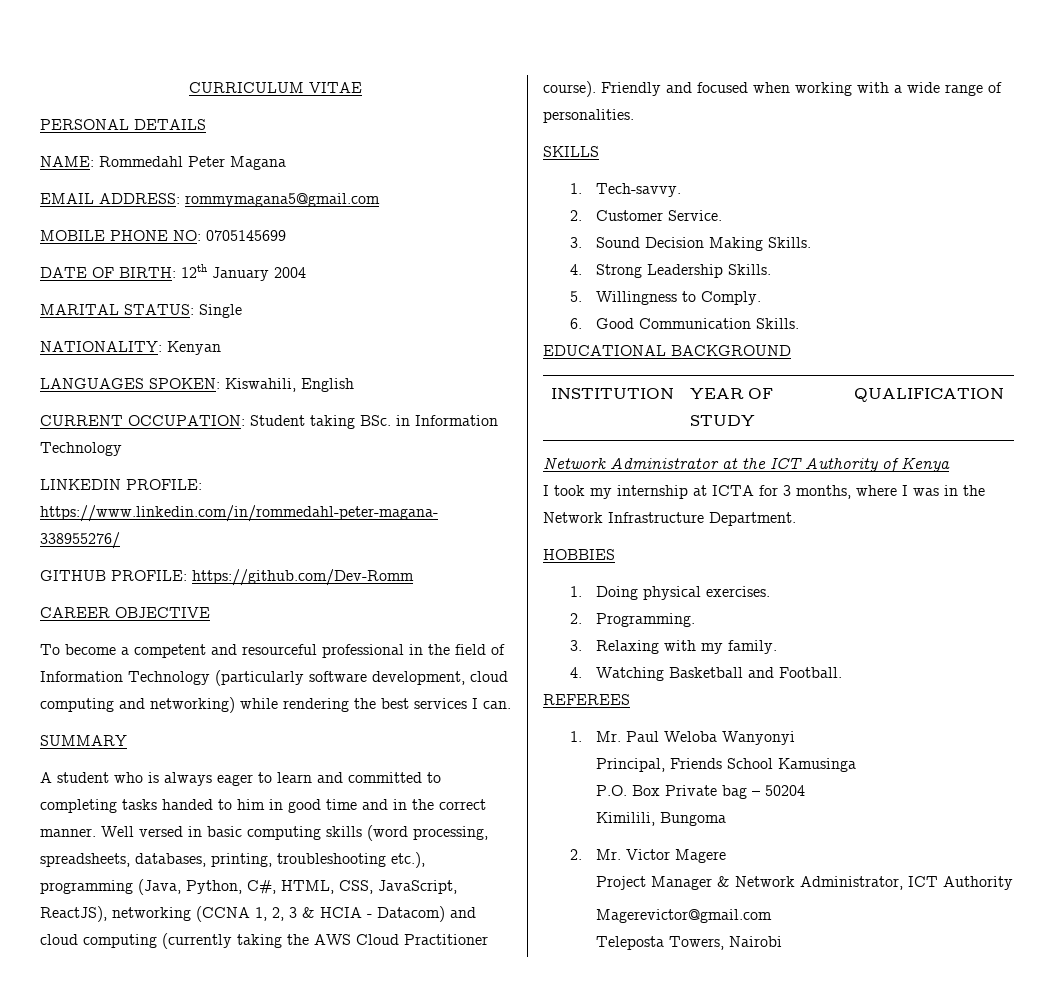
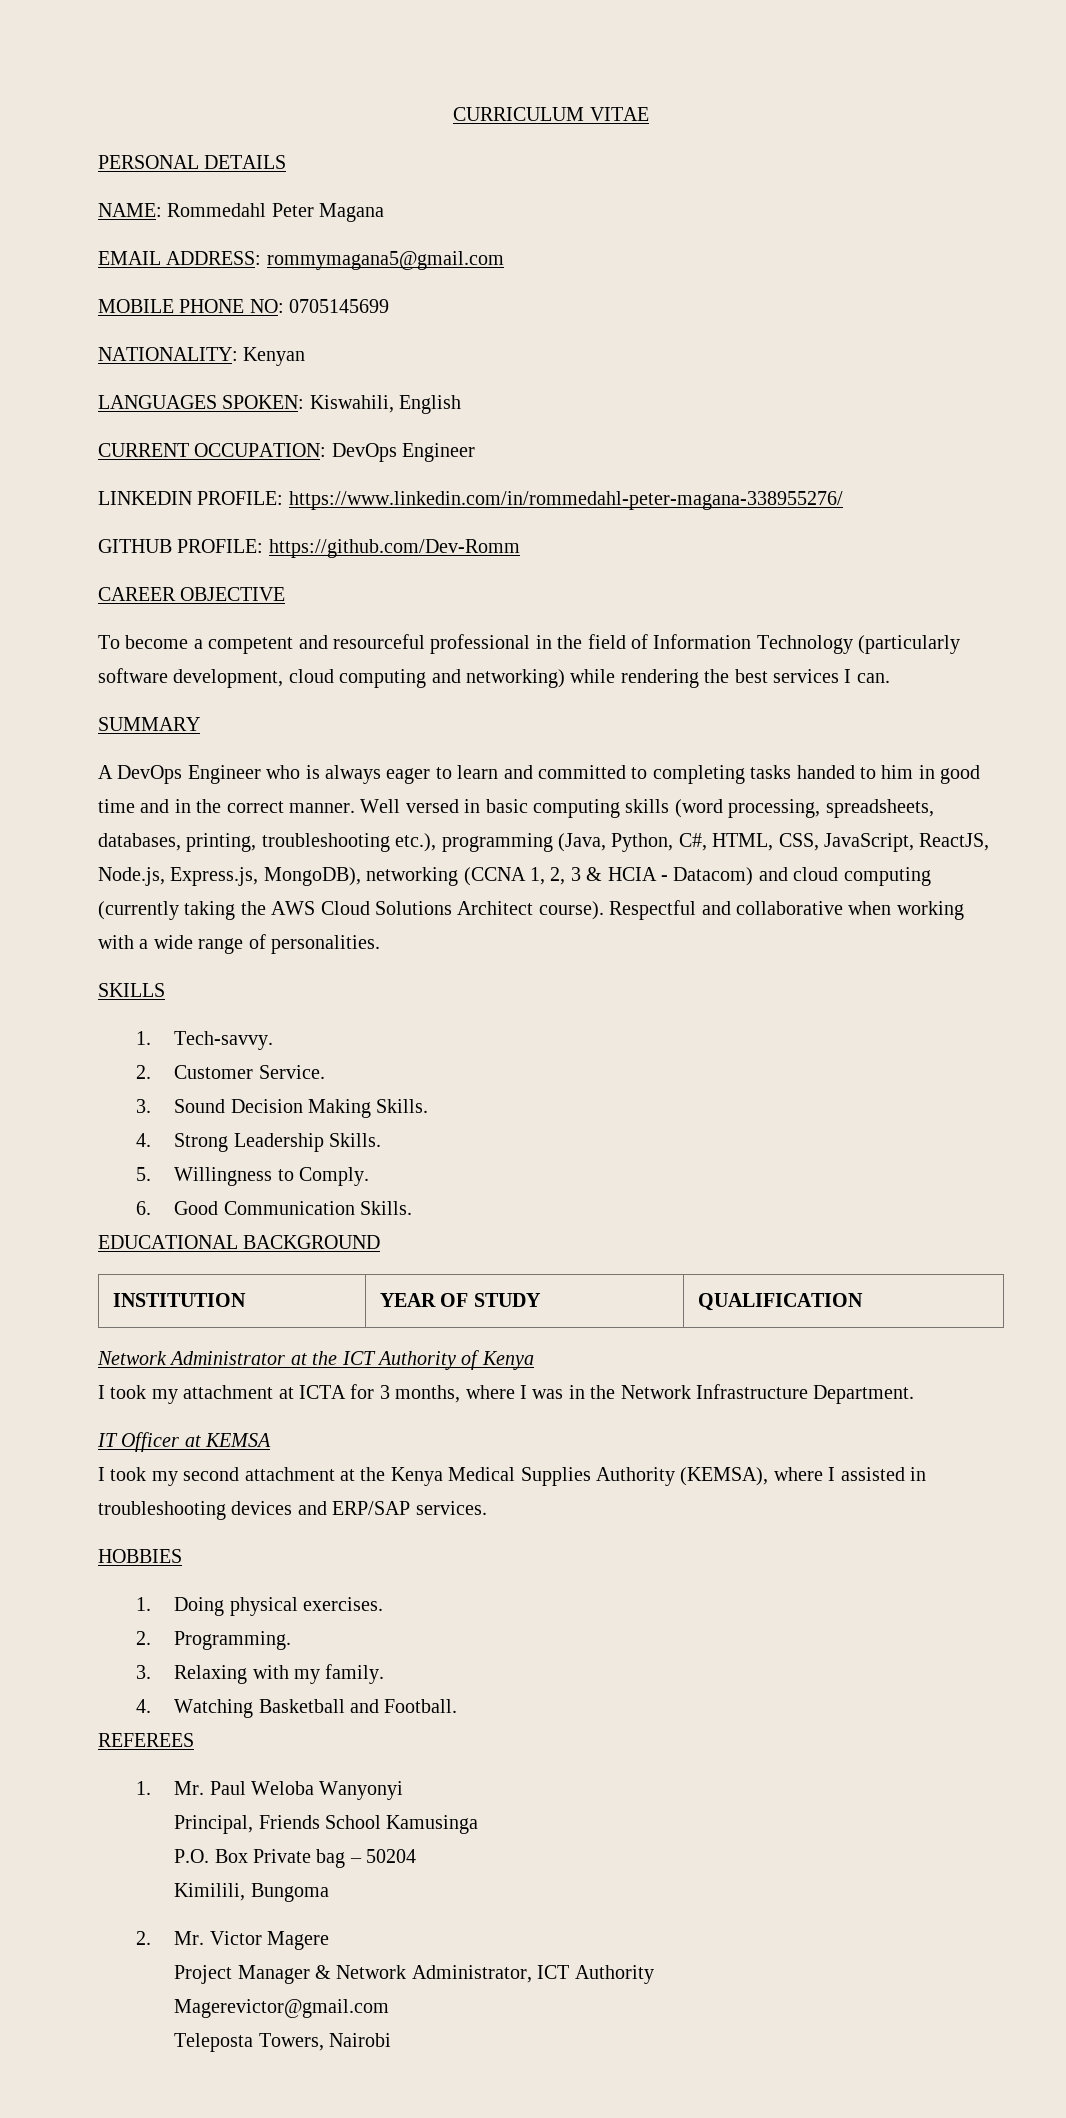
[40,264,306,281] [40,304,242,318] // DATE OF BIRTH: 12th January 2004 // MARITAL STATUS: Single -> (390, 306) none
[250,415,498,429] [40,442,122,456] Student taking BSc. in Information Technology -> [331,443,476,462] DevOps Engineer
[57,772,109,783] student -> [117,765,261,784] DevOps Engineer
[40,906,107,922] ReactJS), -> [919,833,990,851] [98,867,361,886] ReactJS, Node.js, Express.js, MongoDB),
[404,934,488,945] [543,81,748,97] Practitioner course). Friendly and focused -> [375,900,843,920] Solutions Architect course). Respectful and collaborative
[617,485,688,499] internship -> [183,1385,274,1399] attachment
(796, 519) none -> [97,1432,272,1452] [98,1467,926,1486] [98,1501,487,1520] // IT Officer at KEMSA // I took my second attachment at the Kenya Medical Supplies Authority (KEMSA), where I assisted in troubleshooting devices and ERP/SAP services.

